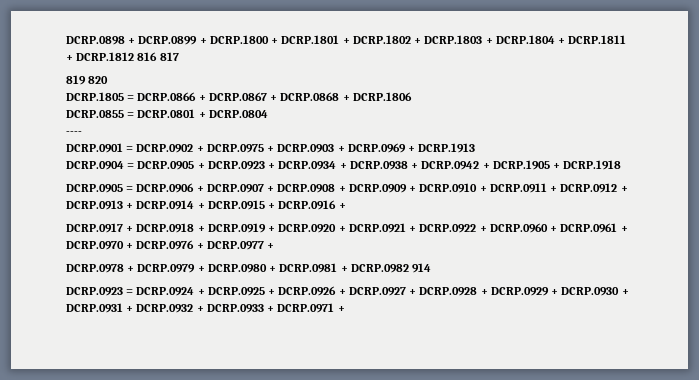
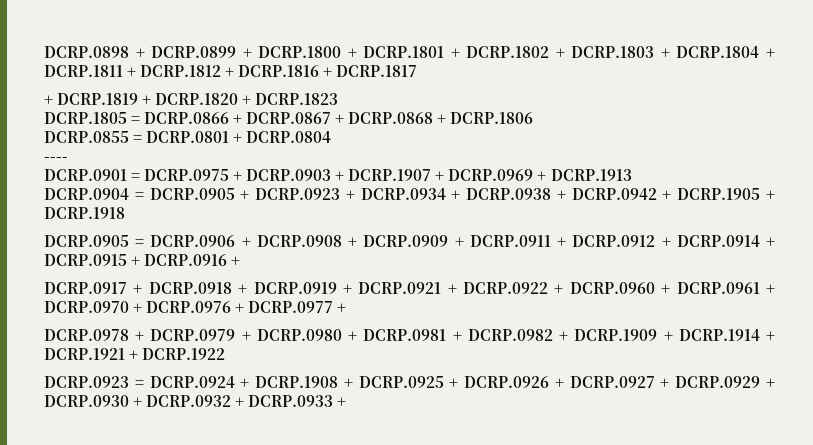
[137,52,179,61] [66,75,109,85] 816 817 // 819 820 -> [225,65,418,77] [44,93,339,105] + DCRP.1816 + DCRP.1817 // + DCRP.1819 + DCRP.1820 + DCRP.1823
[136,144,204,153] DCRP.0902 + -> (141, 177) none
(345, 149) none -> [348,169,445,181] DCRP.1907 +
[206,184,275,193] DCRP.0907 + -> (251, 242) none
[419,183,487,193] DCRP.0910 + -> (464, 242) none
[66,200,134,210] DCRP.0913 + -> (671, 242) none
[278,224,346,233] DCRP.0920 + -> (352, 289) none
[412,263,432,273] 914 -> [559,329,776,341] [44,348,226,360] + DCRP.1909 + DCRP.1914 + DCRP.1921 + DCRP.1922
(205, 292) none -> [255,376,353,388] DCRP.1908 +
[419,287,488,296] DCRP.0928 + -> (670, 383) none
[66,303,134,313] DCRP.0931 + -> (143, 402) none
[277,303,345,313] DCRP.0971 + -> (347, 402) none

